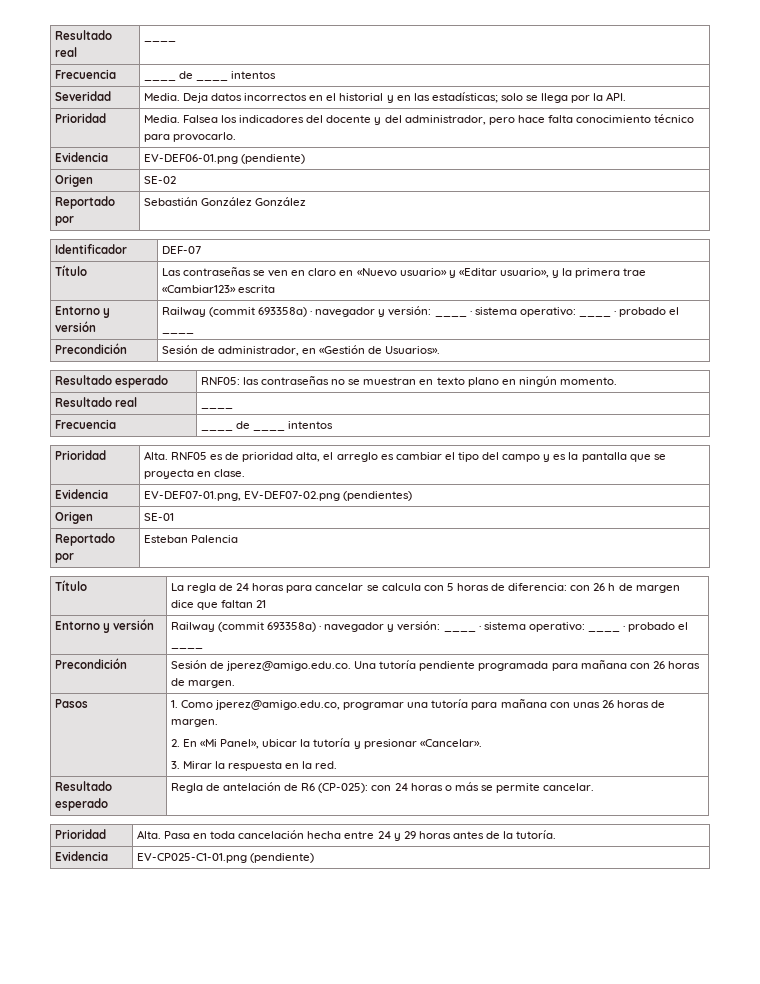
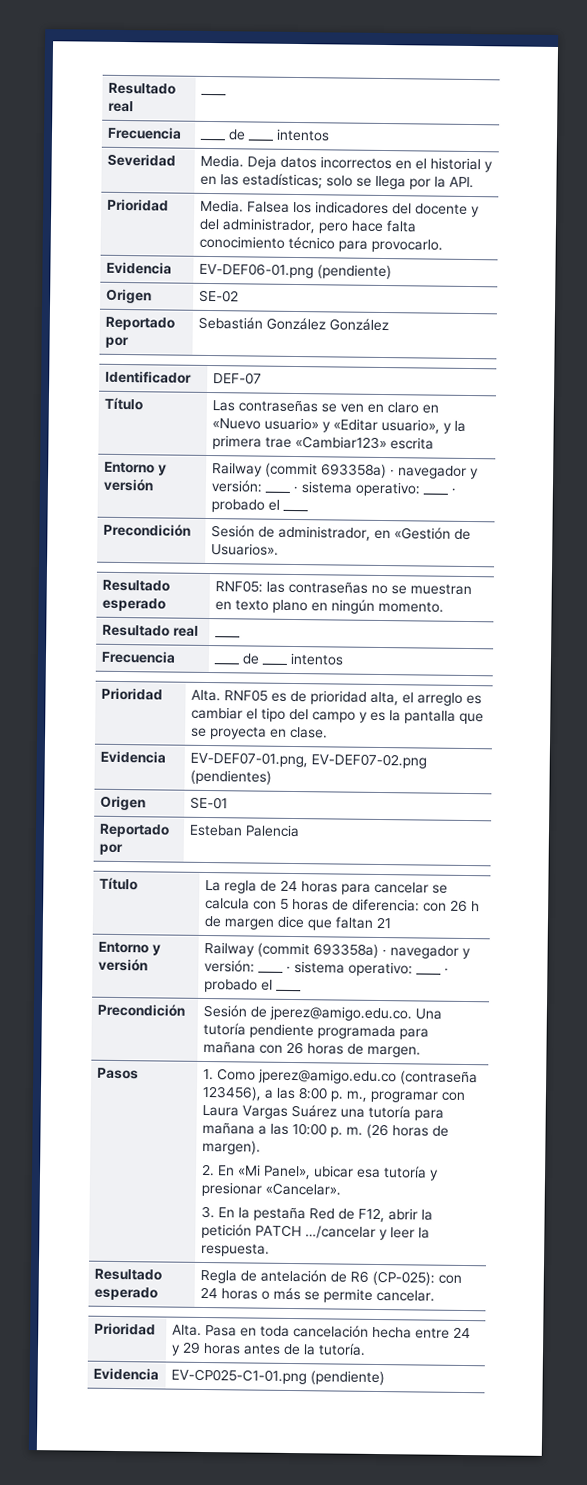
[215,699,666,710] [170,719,218,727] jperez@amigo.edu.co, programar una tutoría para mañana con unas 26 horas de margen. -> [258,1068,479,1086] [202,1085,466,1103] [202,1104,445,1121] [202,1121,450,1139] [202,1139,262,1155] jperez@amigo.edu.co (contraseña 123456), a las 8:00 p. m., programar con Laura Vargas Suárez una tutoría para mañana a las 10:00 p. m. (26 horas de margen).
[300,739,311,747] la -> [356,1168,382,1179] esa
[182,761,338,771] Mirar la respuesta en la red. -> [218,1206,434,1223] [201,1223,431,1241] [201,1242,271,1257] En la pestaña Red de F12, abrir la petición PATCH …/cancelar y leer la respuesta.

